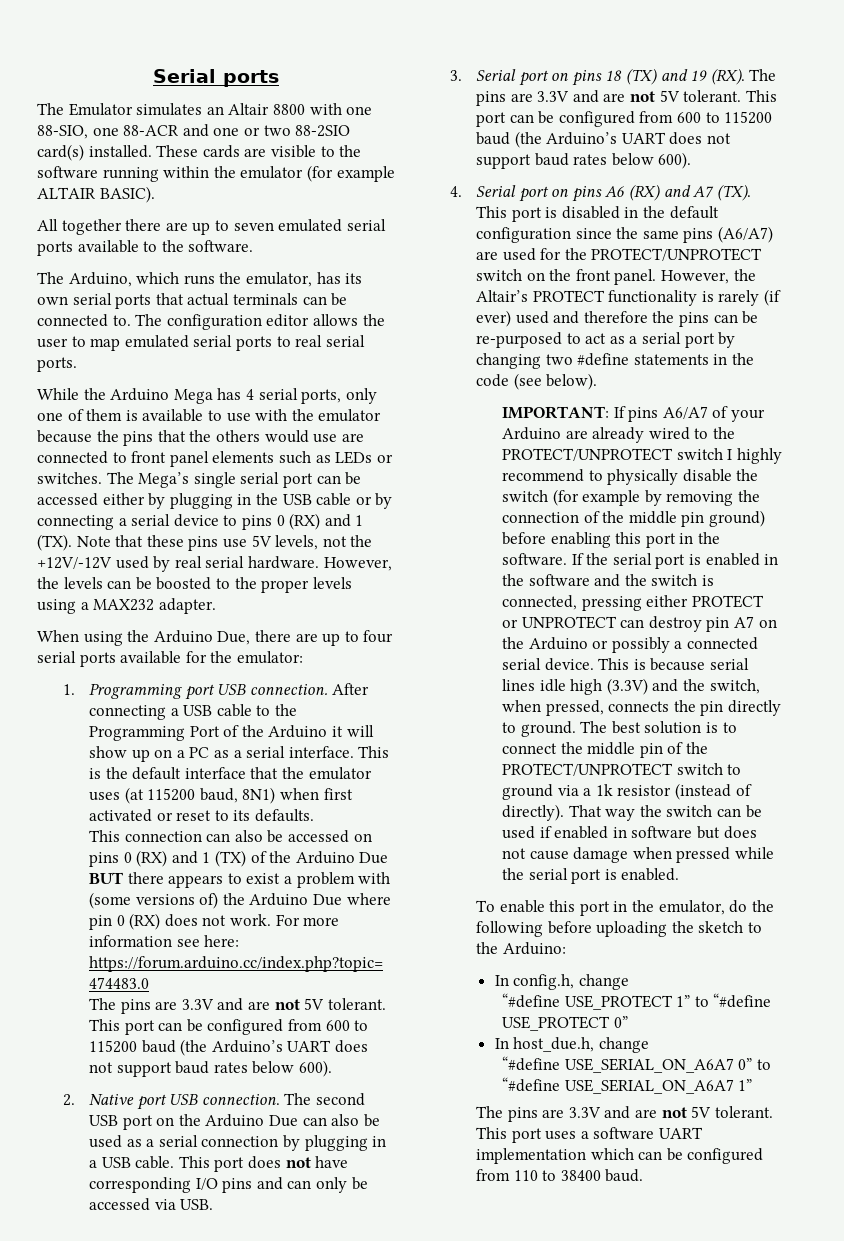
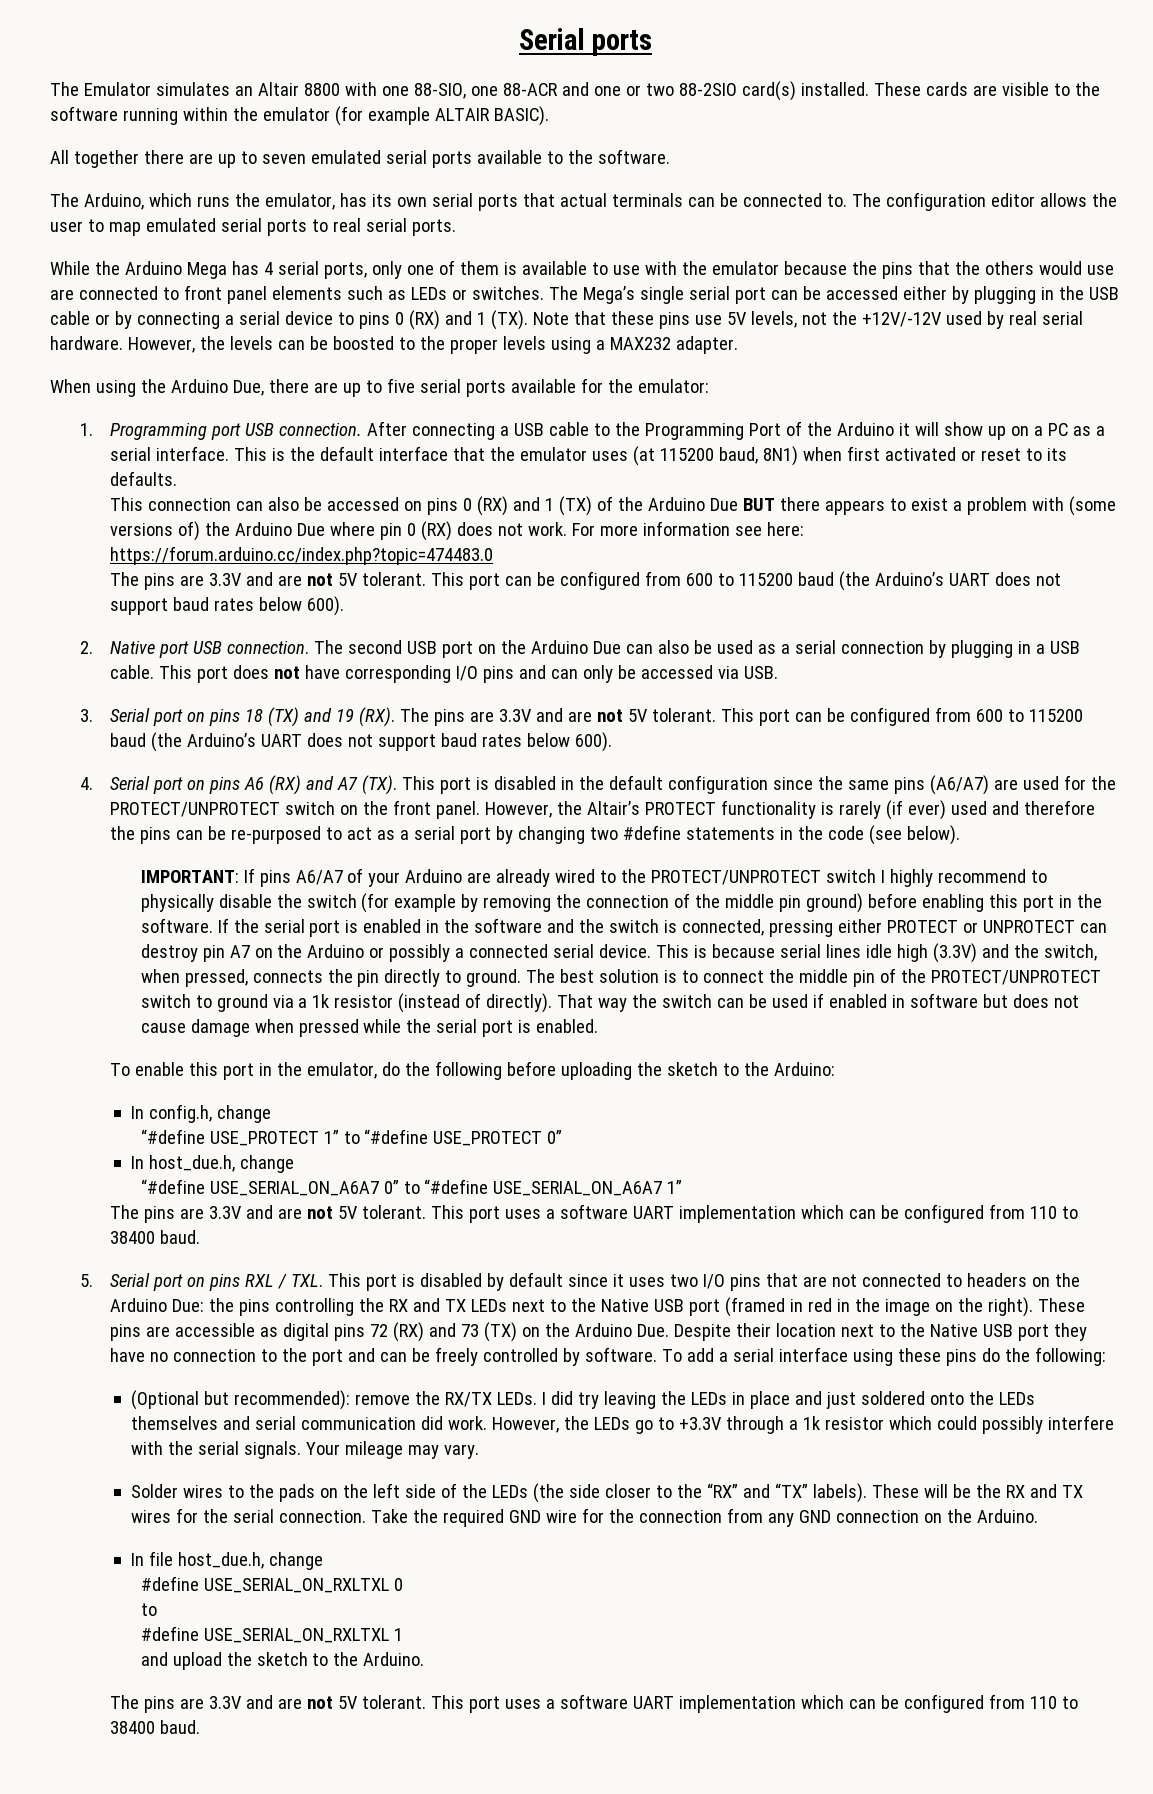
[363,630,394,643] four -> [386,378,415,393] five
(644, 1175) none -> [80,1272,1081,1291] [110,1297,1086,1317] [110,1322,1088,1342] [110,1347,1107,1366] [130,1390,1035,1410] [130,1415,1114,1434] [130,1441,479,1459] [130,1483,1083,1503] [130,1508,1038,1527] [130,1551,323,1570] [140,1576,403,1593] [140,1603,157,1616] [140,1626,403,1643] [140,1652,425,1670] [110,1694,1079,1713] [110,1720,201,1734] // 5. Serial port on pins RXL / TXL. This port is disabled by default since it uses two I/O pins that are not connected to headers on the Arduino Due: the pins controlling the RX and TX LEDs next to the Native USB port (framed in red in the image on the right). These pins are accessible as digital pins 72 (RX) and 73 (TX) on the Arduino Due. Despite their location next to the Native USB port they have no connection to the port and can be freely controlled by software. To add a serial interface using these pins do the following: // (Optional but recommended): remove the RX/TX LEDs. I did try leaving the LEDs in place and just soldered onto the LEDs themselves and serial communication did work. However, the LEDs go to +3.3V through a 1k resistor which could possibly interfere with the serial signals. Your mileage may vary. // Solder wires to the pads on the left side of the LEDs (the side closer to the “RX” and “TX” labels). These will be the RX and TX wires for the serial connection. Take the required GND wire for the connection from any GND connection on the Arduino. // In file host_due.h, change // #define USE_SERIAL_ON_RXLTXL 0 // to // #define USE_SERIAL_ON_RXLTXL 1 // and upload the sketch to the Arduino. // The pins are 3.3V and are not 5V tolerant. This port uses a software UART implementation which can be configured from 110 to 38400 baud.

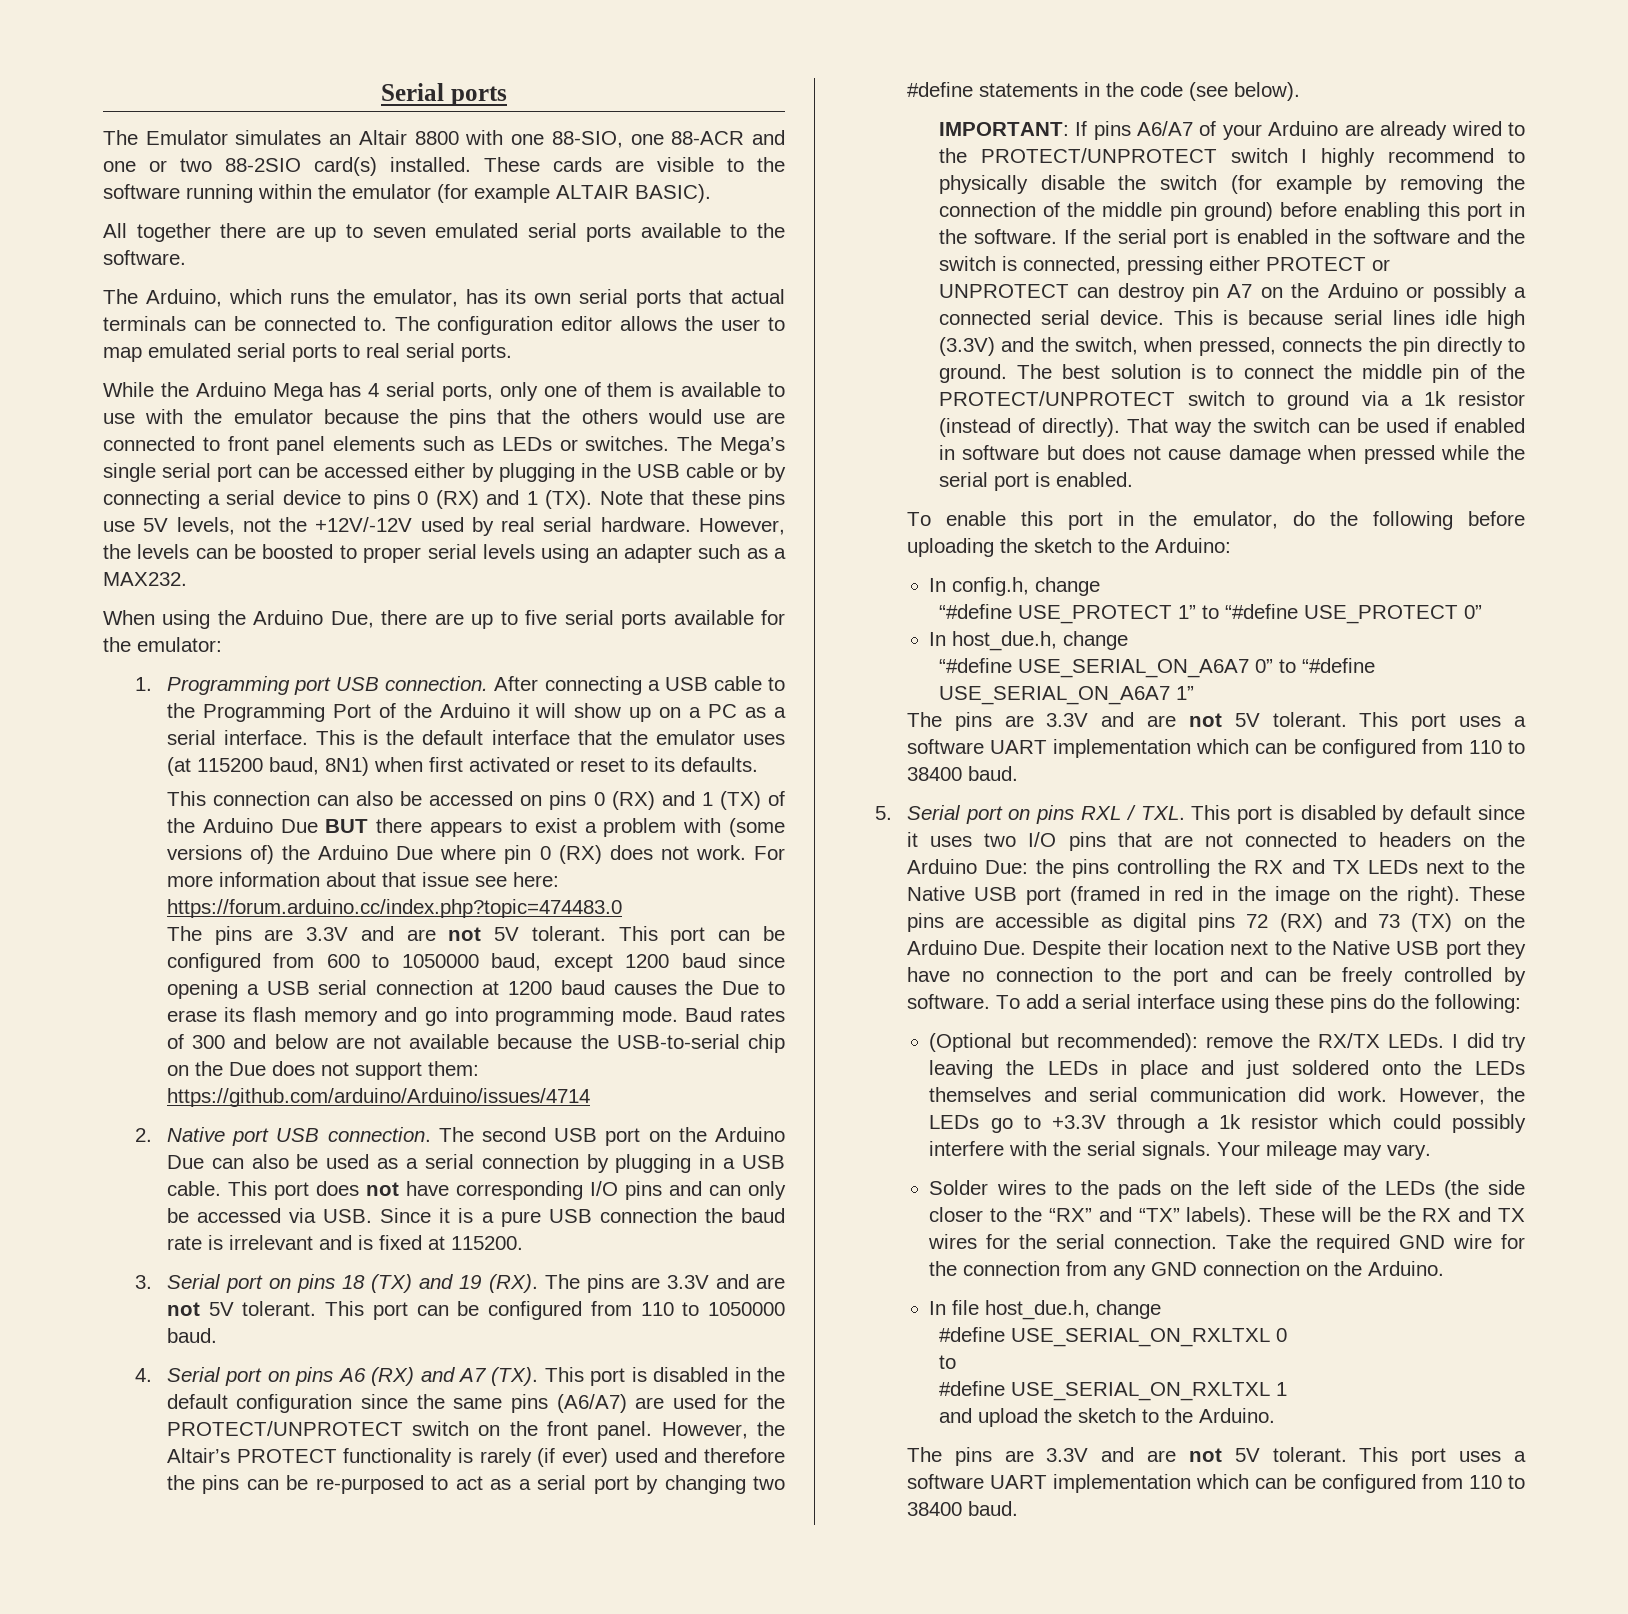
[419,336,738,354] the proper levels using a MAX232 adapter. -> [363,544,786,563] [103,572,187,586] proper serial levels using an adapter such as a MAX232.
(731, 528) none -> [325,872,469,887] about that issue
[739,571,1062,591] [110,596,345,616] 115200 baud (the Arduino’s UART does not support baud rates below 600). -> [401,953,786,972] [166,980,786,999] [166,1007,786,1026] [166,1034,785,1053] [166,1061,479,1080] [166,1088,590,1107] 1050000 baud, except 1200 baud since opening a USB serial connection at 1200 baud causes the Due to erase its flash memory and go into programming mode. Baud rates of 300 and below are not available because the USB-to-serial chip on the Due does not support them: https://github.com/arduino/Arduino/issues/4714
(779, 672) none -> [380,1208,785,1227] [166,1235,523,1250] Since it is a pure USB connection the baud rate is irrelevant and is fixed at 115200.
[976,709,1084,722] [110,732,613,752] 600 to 115200 baud (the Arduino’s UART does not support baud rates below 600). -> [640,1302,786,1316] [166,1328,217,1343] 110 to 1050000 baud.

